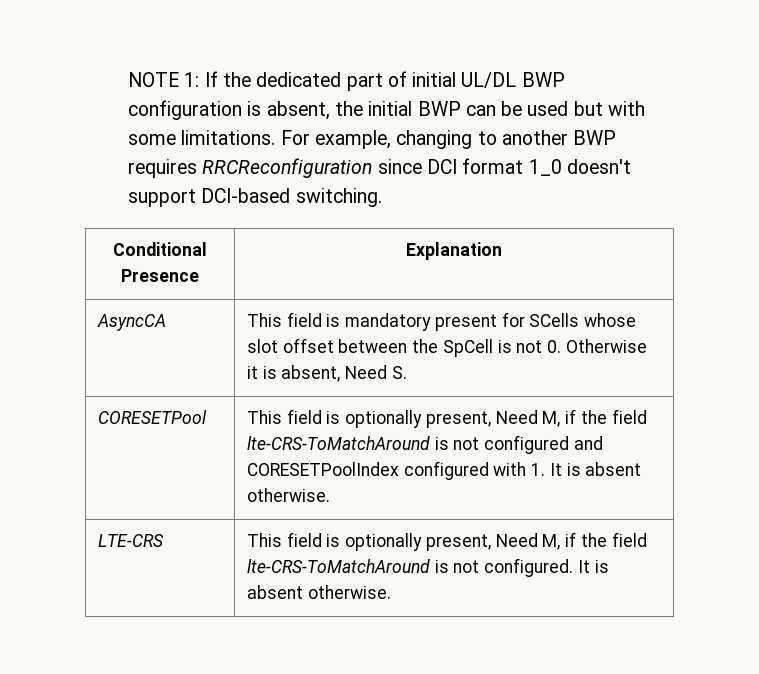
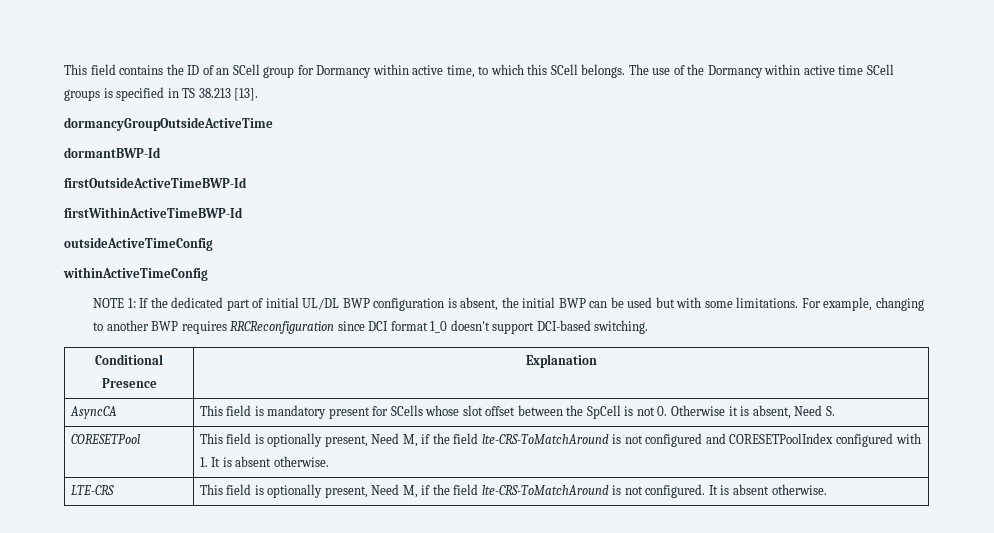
(128, 79) none -> [64,64,894,78] [64,87,259,101] [64,117,273,131] [64,147,161,158] [64,177,247,188] [64,207,243,218] [64,237,213,251] [63,267,208,281] This field contains the ID of an SCell group for Dormancy within active time, to which this SCell belongs. The use of the Dormancy within active time SCell groups is specified in TS 38.213 [13]. // dormancyGroupOutsideActiveTime // dormantBWP-Id // firstOutsideActiveTimeBWP-Id // firstWithinActiveTimeBWP-Id // outsideActiveTimeConfig // withinActiveTimeConfig //

